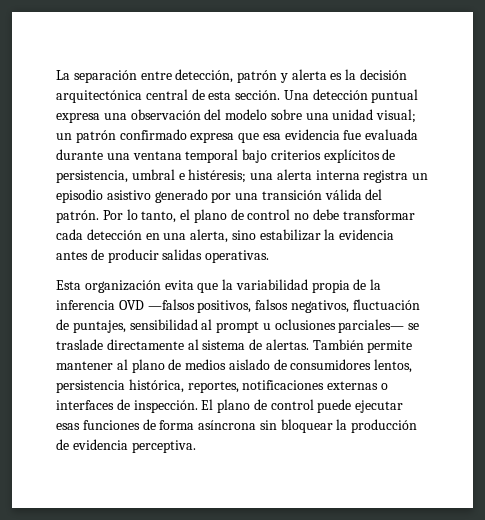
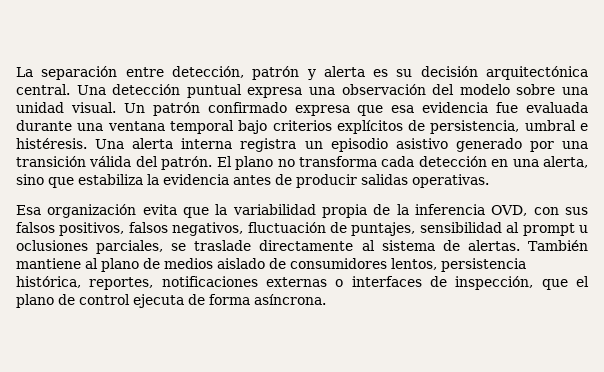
[345,69,357,80] la -> [396,69,413,77] su
[145,89,281,100] central de esta sección. -> [16,84,70,95] central.
[376,109,417,123] [56,133,72,140] visual; un -> [70,102,145,113] visual. Un
[188,169,274,183] histéresis; una -> [16,138,125,149] histéresis. Una
[102,209,415,223] Por lo tanto, el plano de control no debe transformar -> [216,156,377,170] El plano no transforma
[259,229,321,241] estabilizar -> [48,174,143,188] que estabiliza
[56,280,81,290] Esta -> [16,205,41,215] Esa
[118,299,195,310] OVD —falsos -> [491,205,588,216] [16,222,55,233] OVD, con sus falsos
[338,319,405,333] parciales— -> [96,240,164,254] parciales,
[367,340,413,353] [56,361,113,370] permite mantener -> [16,258,81,269] mantiene
[133,399,404,413] [56,419,418,433] [56,439,196,453] inspección. El plano de control puede ejecutar esas funciones de forma asíncrona sin bloquear la producción de evidencia perceptiva. -> [455,276,589,290] [16,294,326,308] inspección, que el plano de control ejecuta de forma asíncrona.

